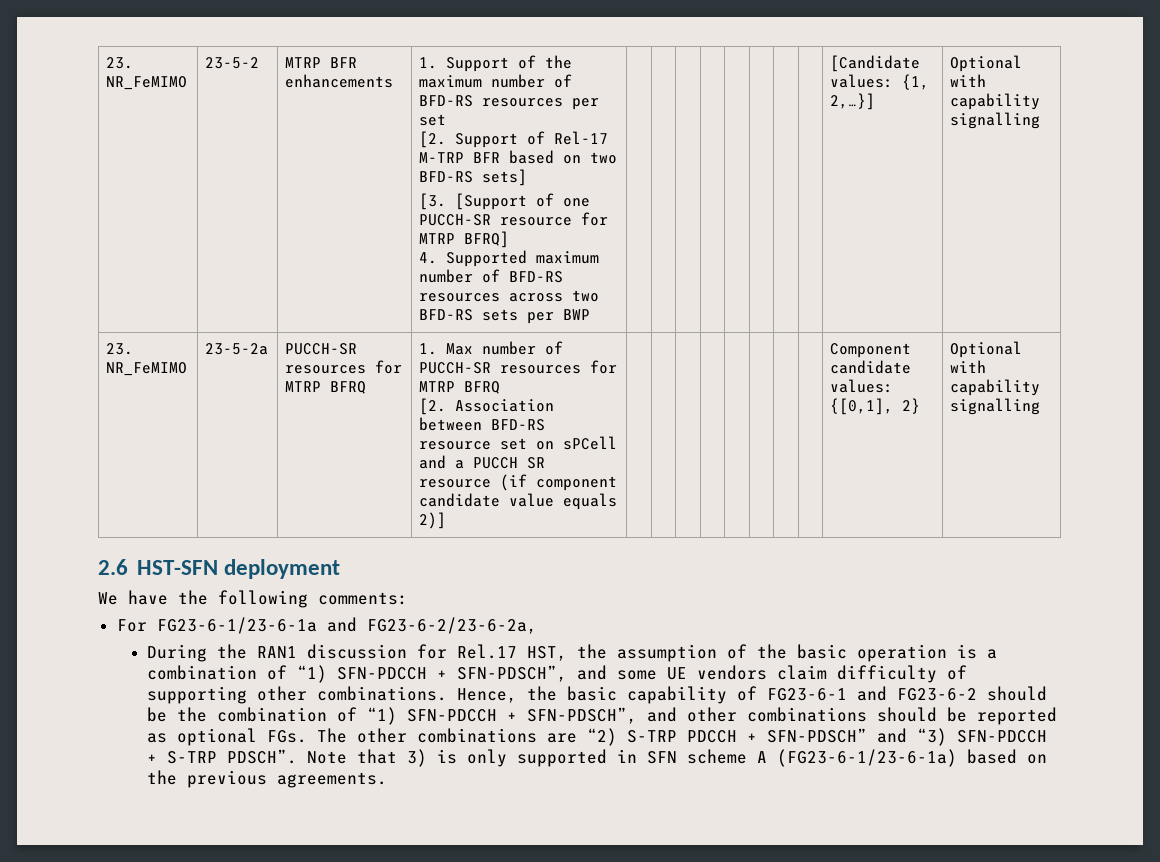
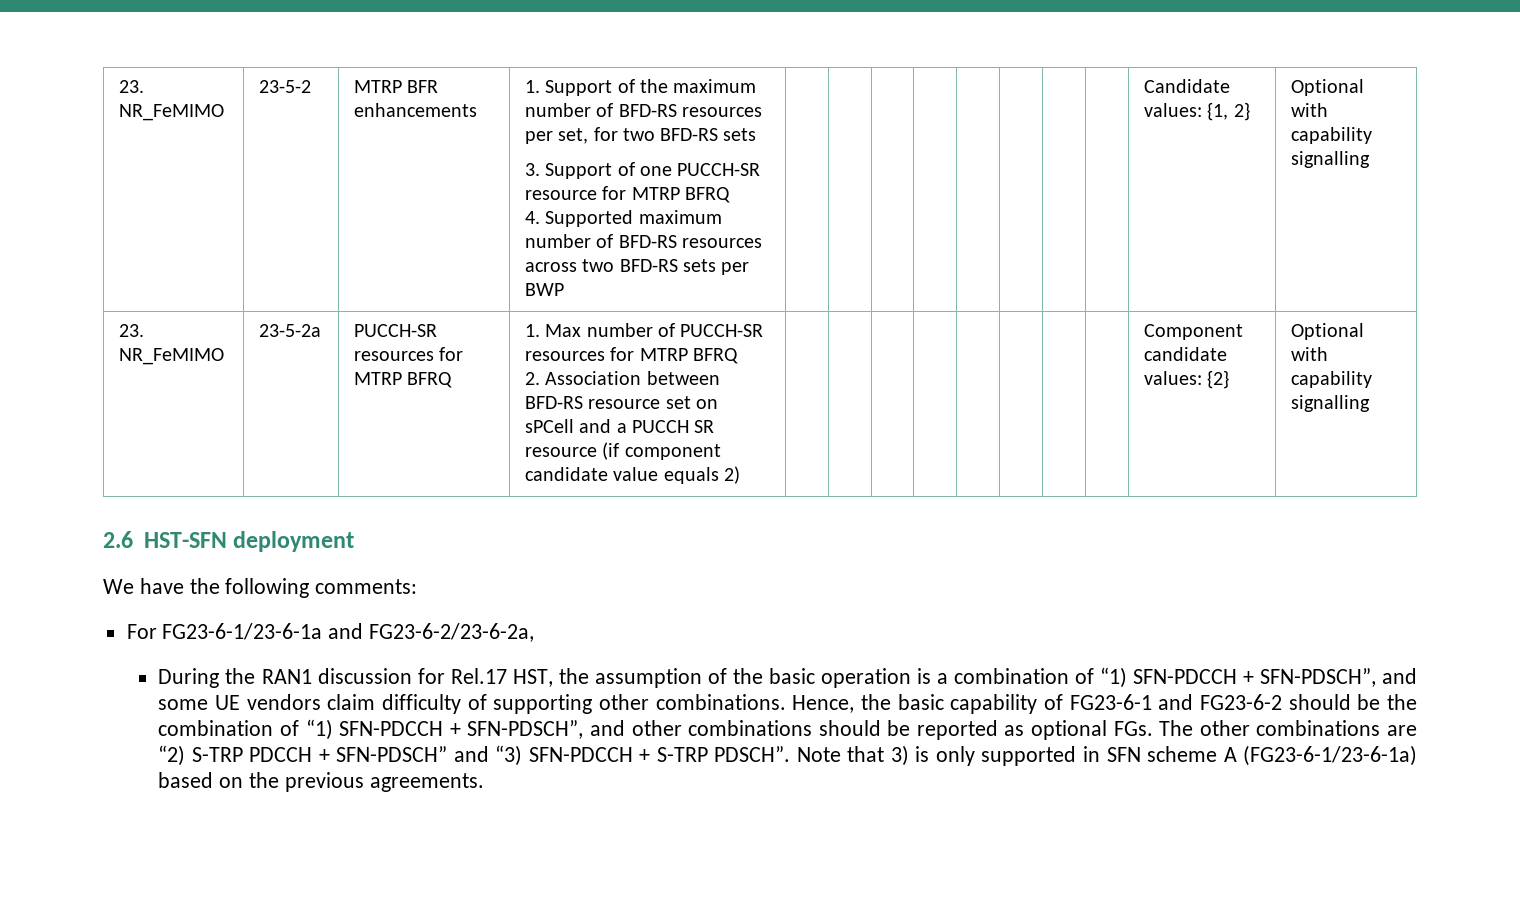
[418,114,446,126] [418,131,608,148] [418,150,617,164] [418,169,527,186] [418,193,527,210] set // [2. Support of Rel-17 M-TRP BFR based on two BFD-RS sets] // [3. [Support -> [558,127,757,144] [525,163,613,179] set, for two BFD-RS sets // 3. Support
[463,231,509,248] BFRQ] -> [684,187,730,203] BFRQ
[829,55,920,72] [Candidate -> [1144,79,1231,93] Candidate
[829,93,875,110] 2,…}] -> [1233,102,1250,121] 2}
[418,398,446,415] [2. -> [525,372,541,385] 2.
[418,512,446,529] 2)] -> [723,466,740,484] 2)
[829,398,920,415] {[0,1], 2} -> [1207,370,1230,389] {2}

